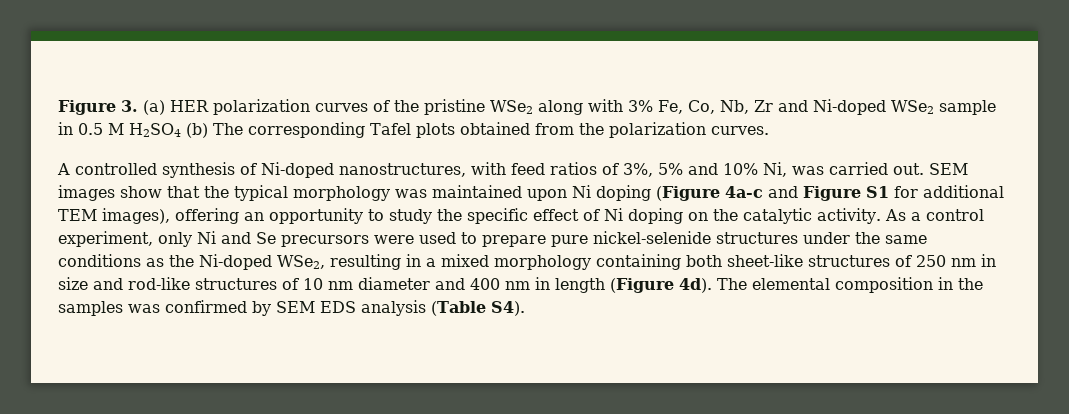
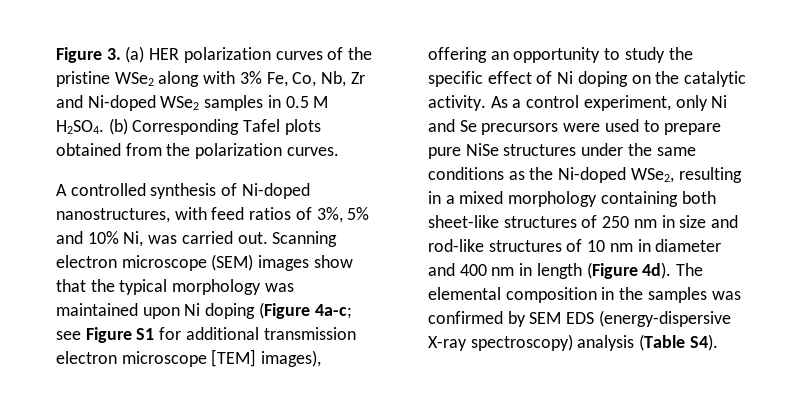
[938,100,996,115] sample -> [204,95,264,111] samples
[129,122,365,138] H2SO4 (b) The corresponding -> [56,118,240,135] H2SO4. (b) Corresponding
[929,163,968,175] SEM -> [272,231,338,247] [56,254,254,271] Scanning electron microscope (SEM)
[725,186,798,198] 4a-c and -> [314,304,352,319] [56,331,81,340] 4a-c; see
[58,209,97,221] TEM -> [263,327,356,340] [56,349,257,367] transmission electron microscope [TEM]
[593,231,711,244] nickel-selenide -> [465,143,499,156] NiSe
(353, 285) none -> [637,239,651,252] in
(356, 307) none -> [598,310,731,327] [428,334,573,351] (energy-dispersive X-ray spectroscopy)

